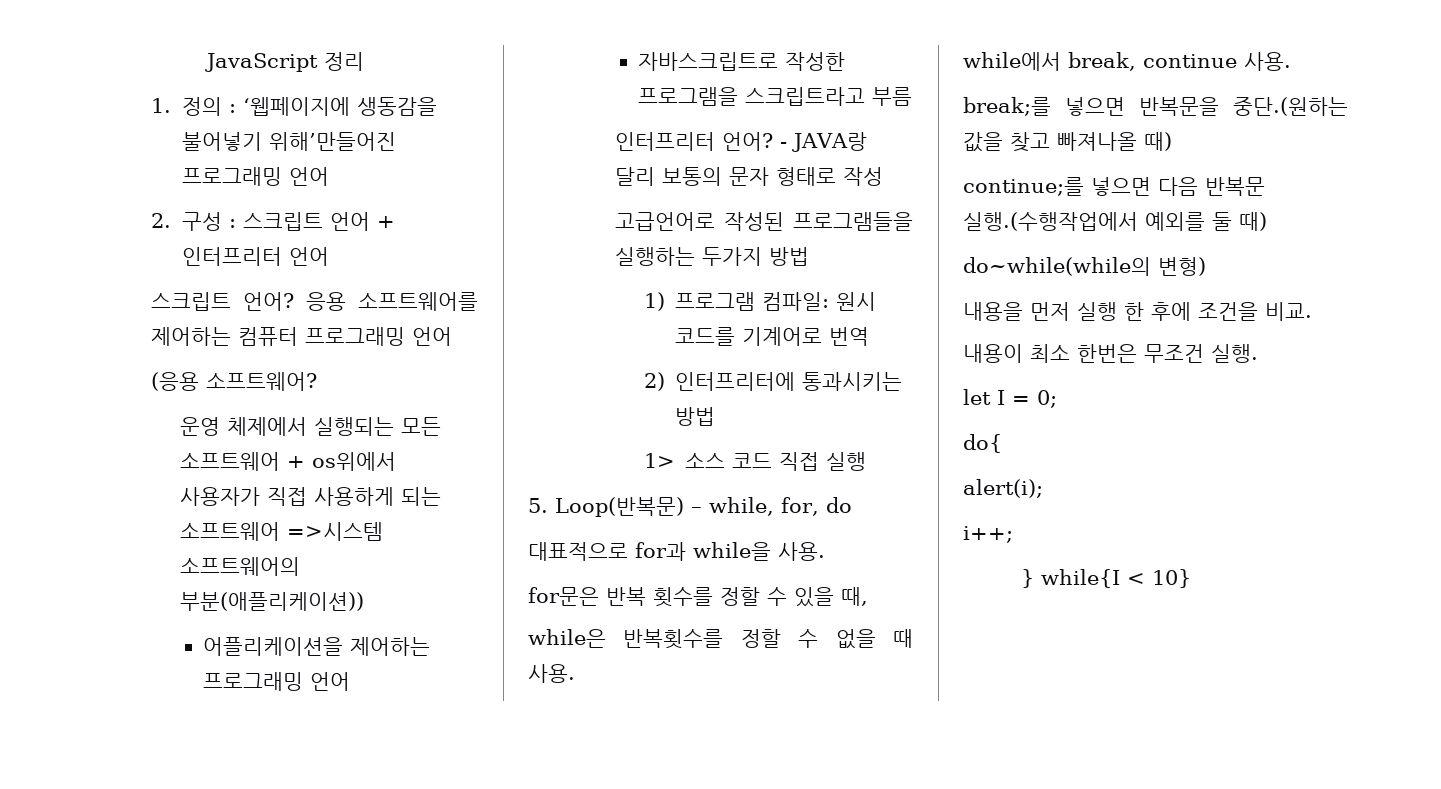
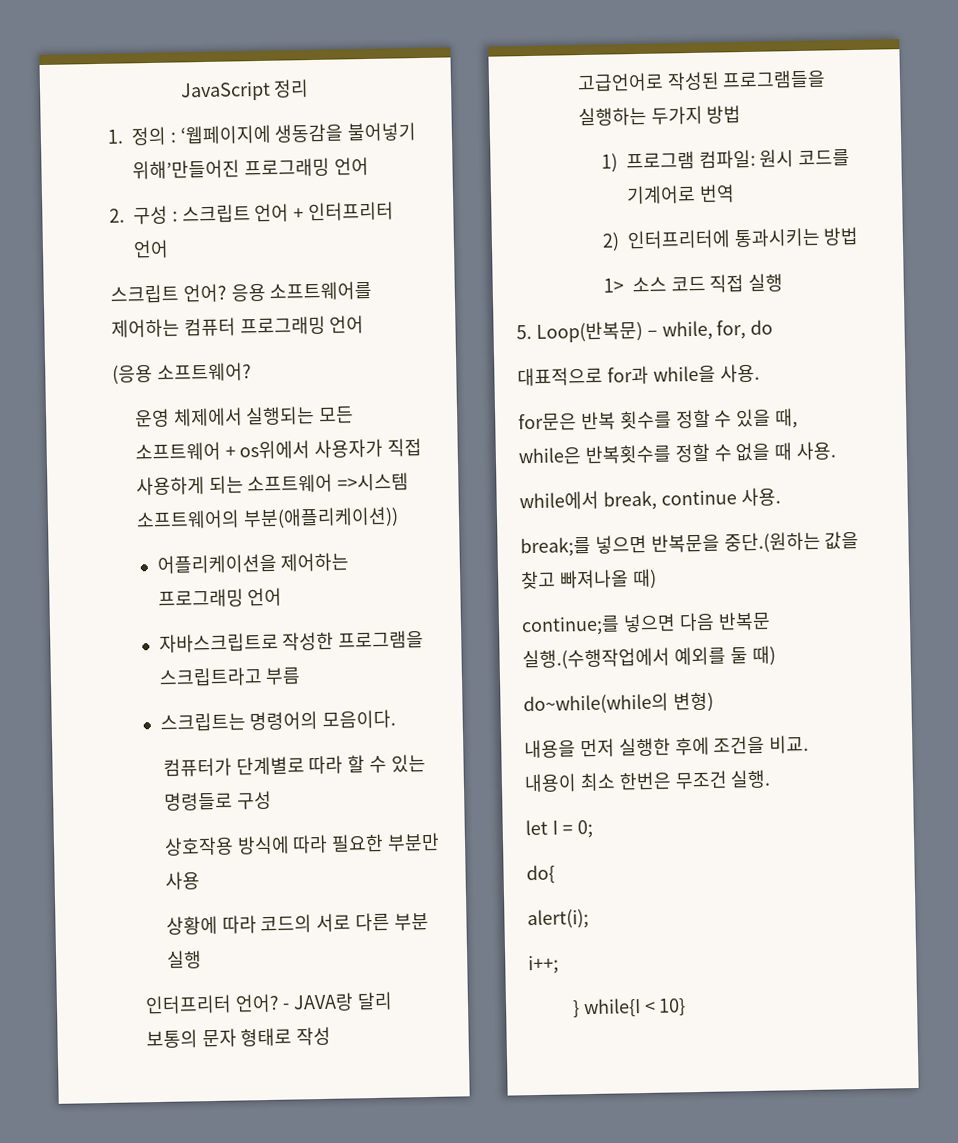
(912, 96) none -> [159,709,397,732] [162,754,426,777] [163,790,272,811] [163,832,441,856] [164,871,200,890] [165,912,429,935] [165,950,202,969] // 스크립트는 명령어의 모음이다. // 컴퓨터가 단계별로 따라 할 수 있는 명령들로 구성 // 상호작용 방식에 따라 필요한 부분만 사용 // 상황에 따라 코드의 서로 다른 부분 실행
[1077,302,1144,321] 실행 한 -> [618,737,671,757] 실행한

